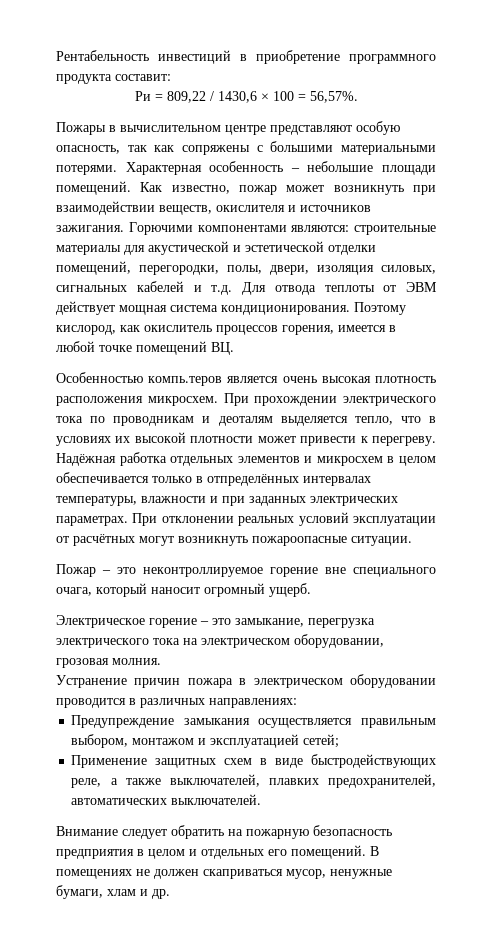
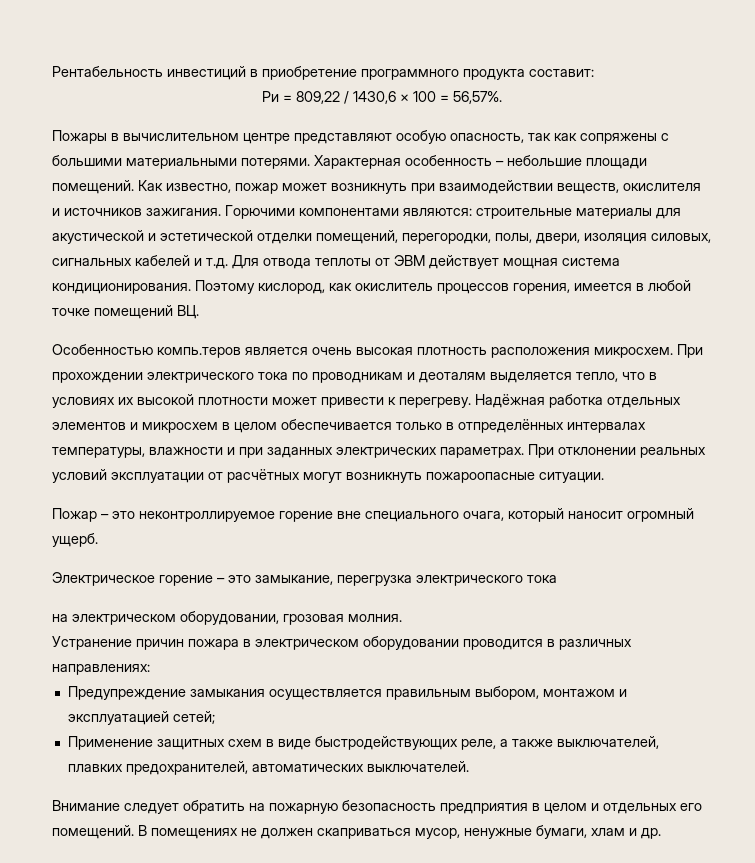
(180, 641) none -> (557, 579) //

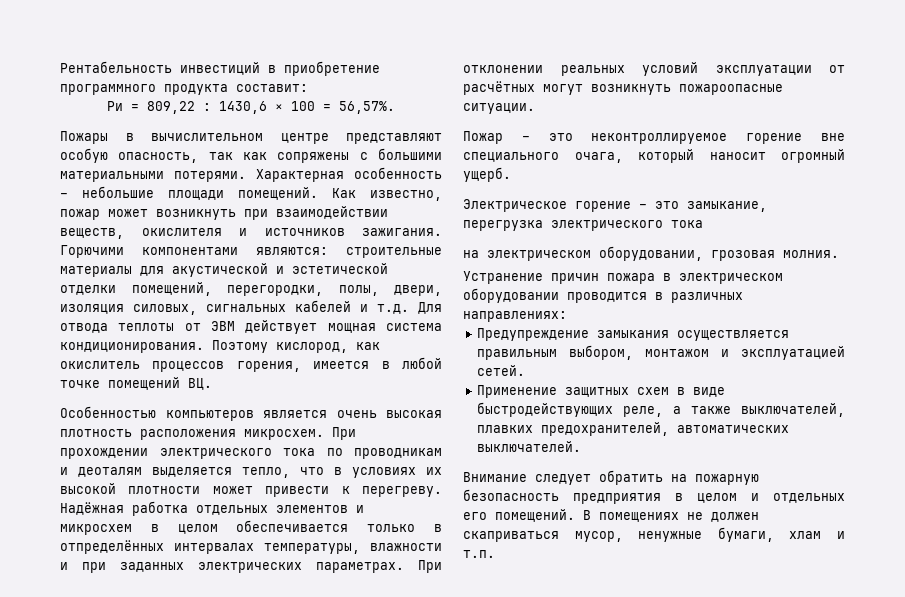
[344,91,349,104] / -> [203,103,211,111] :
[157,347,241,358] компь.теров -> [165,410,254,421] компьютеров
[172,711,215,724] сетей; -> [476,365,525,376] сетей.
[641,828,661,839] др. -> [463,550,495,558] т.п.

